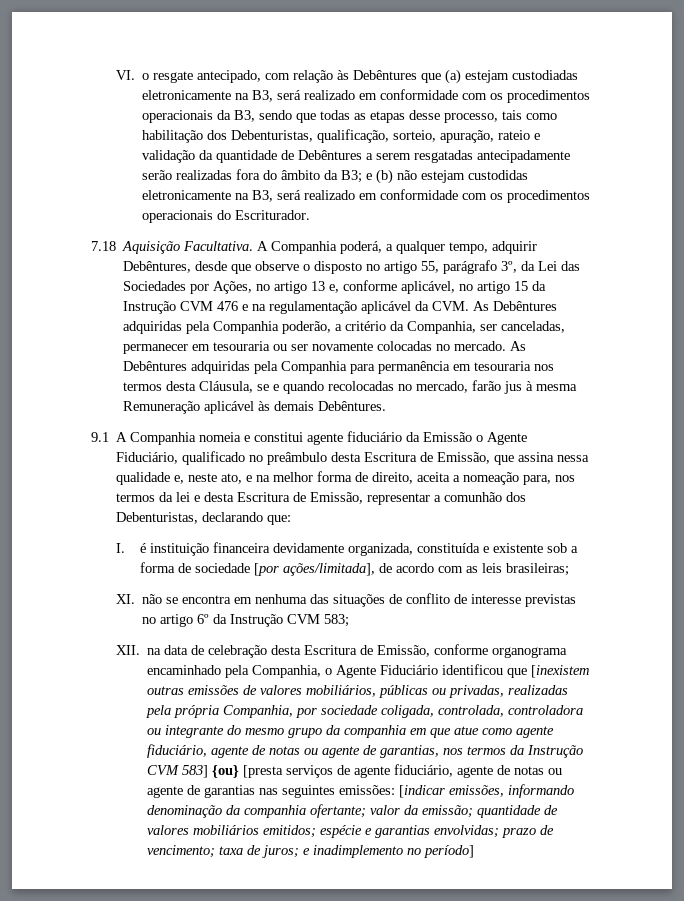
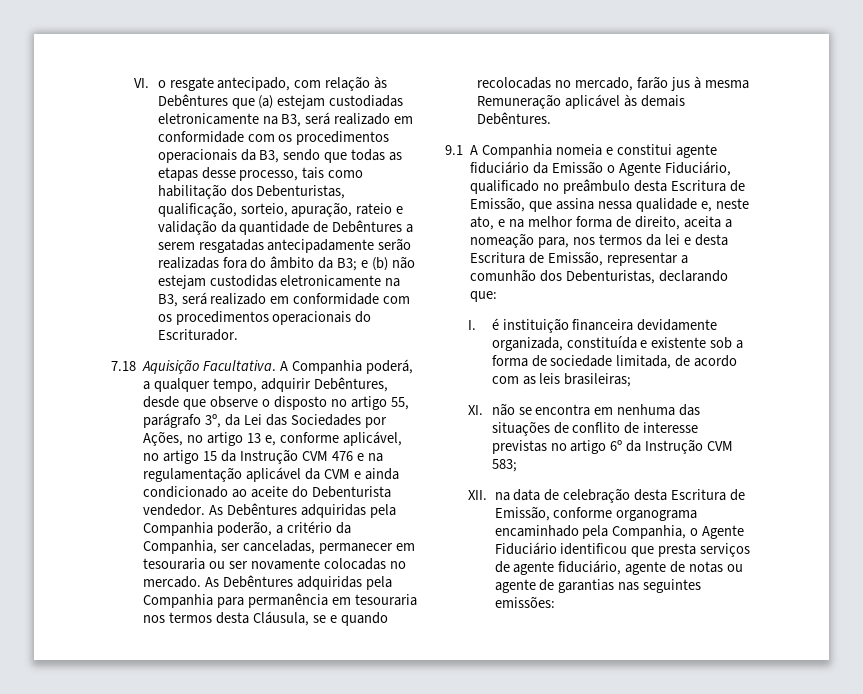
[432,301,470,311] CVM. -> [323,468,399,480] [143,486,391,498] [143,504,206,516] CVM e ainda condicionado ao aceite do Debenturista vendedor.
[254,563,376,576] [por ações/limitada], -> [616,355,672,369] limitada,
[530,665,589,678] [146,685,568,698] [145,705,583,718] [146,725,554,738] [146,744,583,758] [146,765,283,778] [inexistem outras emissões de valores mobiliários, públicas ou privadas, realizadas pela própria Companhia, por sociedade coligada, controlada, controladora ou integrante do mesmo grupo da companhia em que atue como agente fiduciário, agente de notas ou agente de garantias, nos termos da Instrução CVM 583] {ou} [presta -> [658,543,697,557] presta
[398,784,574,798] [146,804,558,818] [146,825,554,838] [146,845,474,858] [indicar emissões, informando denominação da companhia ofertante; valor da emissão; quantidade de valores mobiliários emitidos; espécie e garantias envolvidas; prazo de vencimento; taxa de juros; e inadimplemento no período] -> (555, 602) none

